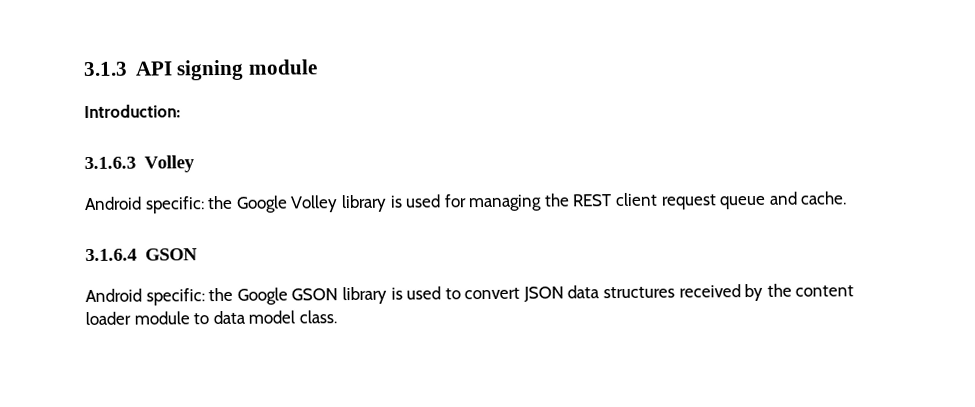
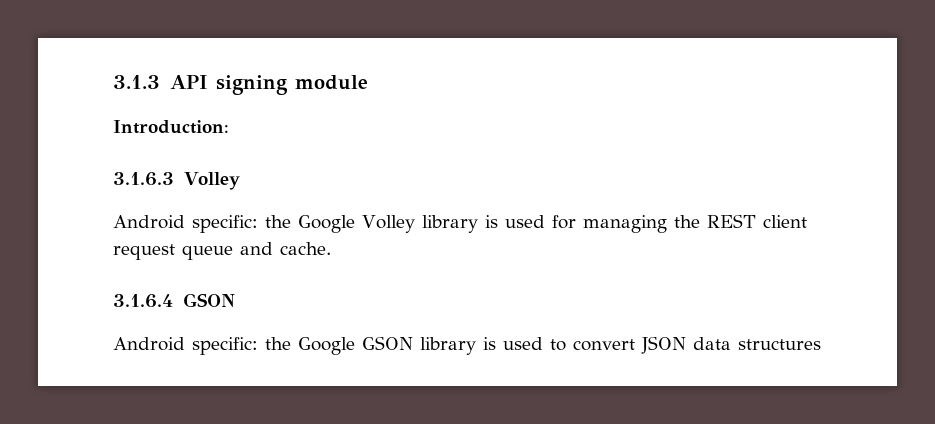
[678,283,855,302] [85,310,337,326] received by the content loader module to data model class. -> (821, 344) none

